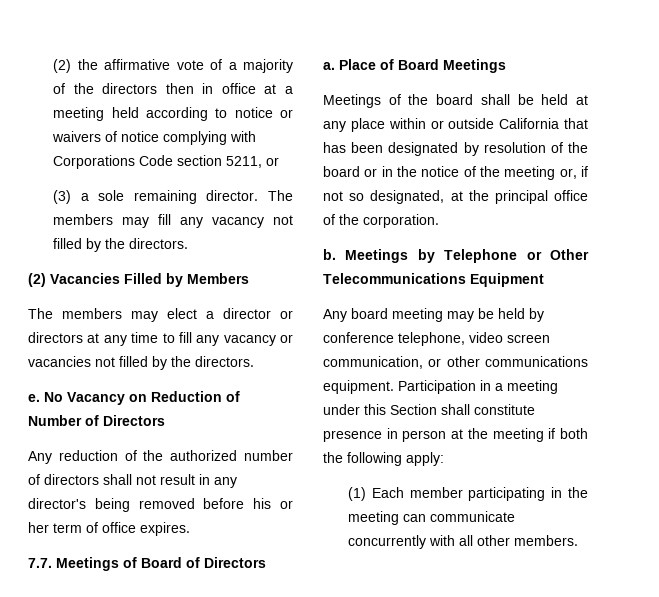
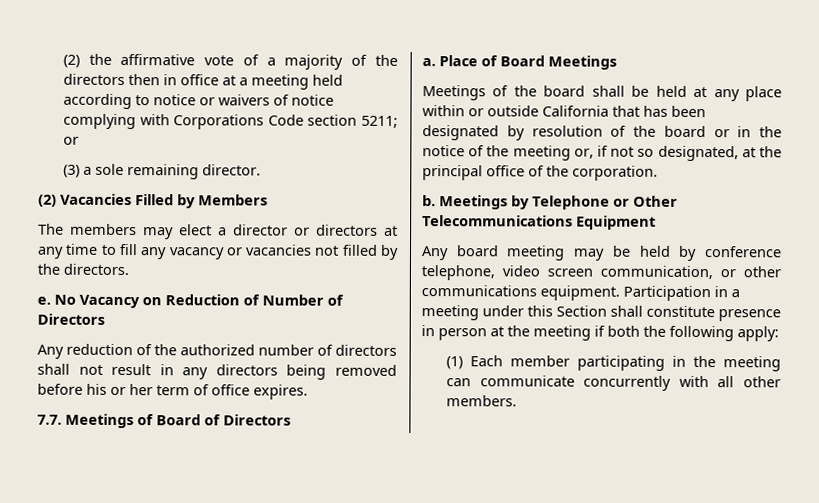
[226,156,263,168] 5211, -> [361,115,399,128] 5211;
[268,190,293,201] [53,214,293,228] [53,238,189,252] The members may fill any vacancy not filled by the directors. -> (261, 170) none
[28,498,86,509] director's -> [215,364,278,376] directors

